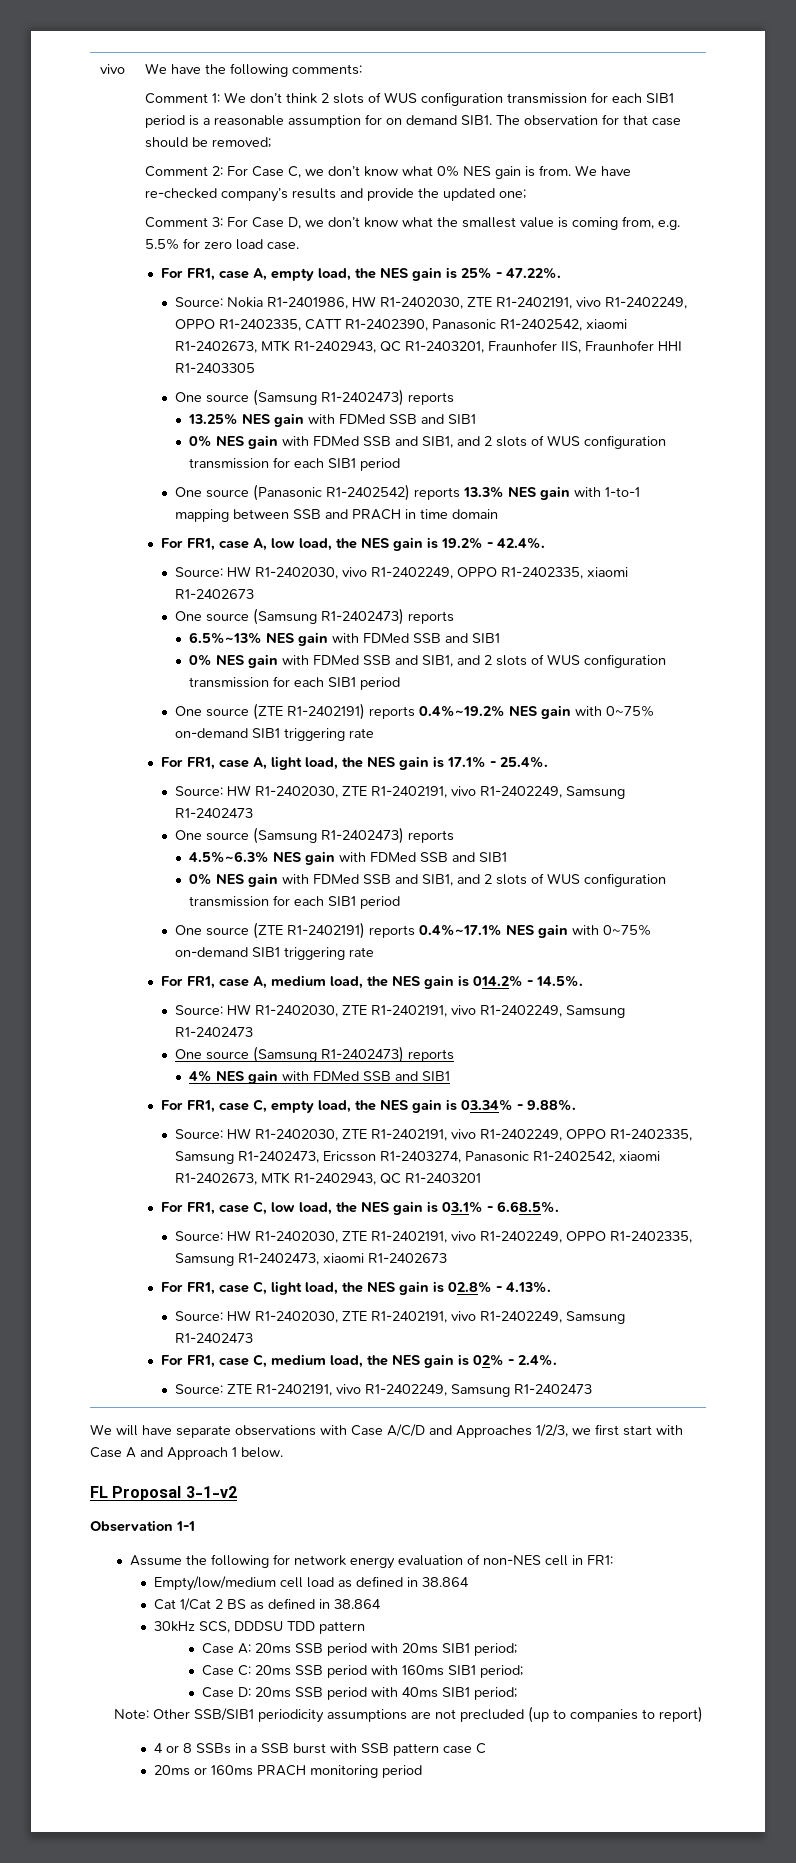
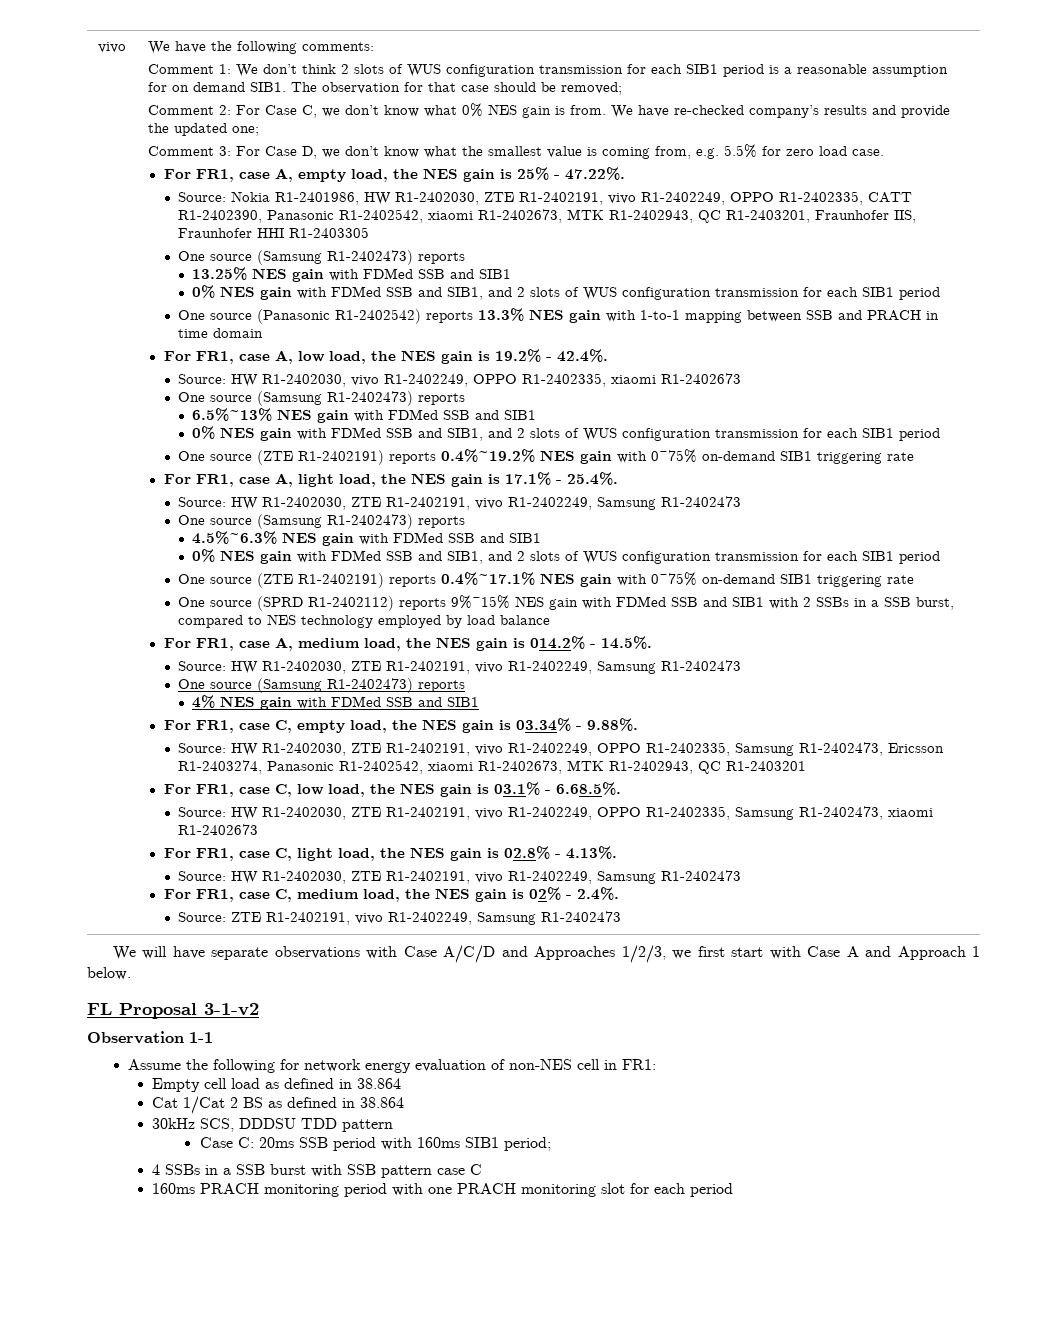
(375, 952) none -> [177,595,954,611] [177,614,550,628] // One source (SPRD R1-2402112) reports 9%~15% NES gain with FDMed SSB and SIB1 with 2 SSBs in a SSB burst, compared to NES technology employed by load balance
[153,1576,276,1591] Empty/low/medium -> [152,1078,201,1092] Empty
[201,1643,517,1656] // Case A: 20ms SSB period with 20ms SIB1 period; -> (394, 1125) none
[201,1687,517,1700] [113,1706,703,1723] // Case D: 20ms SSB period with 40ms SIB1 period; // Note: Other SSB/SIB1 periodicity assumptions are not precluded (up to companies to report) -> (551, 1144) none
[165,1743,192,1753] or 8 -> (161, 1169) none
[153,1765,207,1776] 20ms or -> (483, 1169) none
(422, 1771) none -> [392,1183,734,1197] with one PRACH monitoring slot for each period

